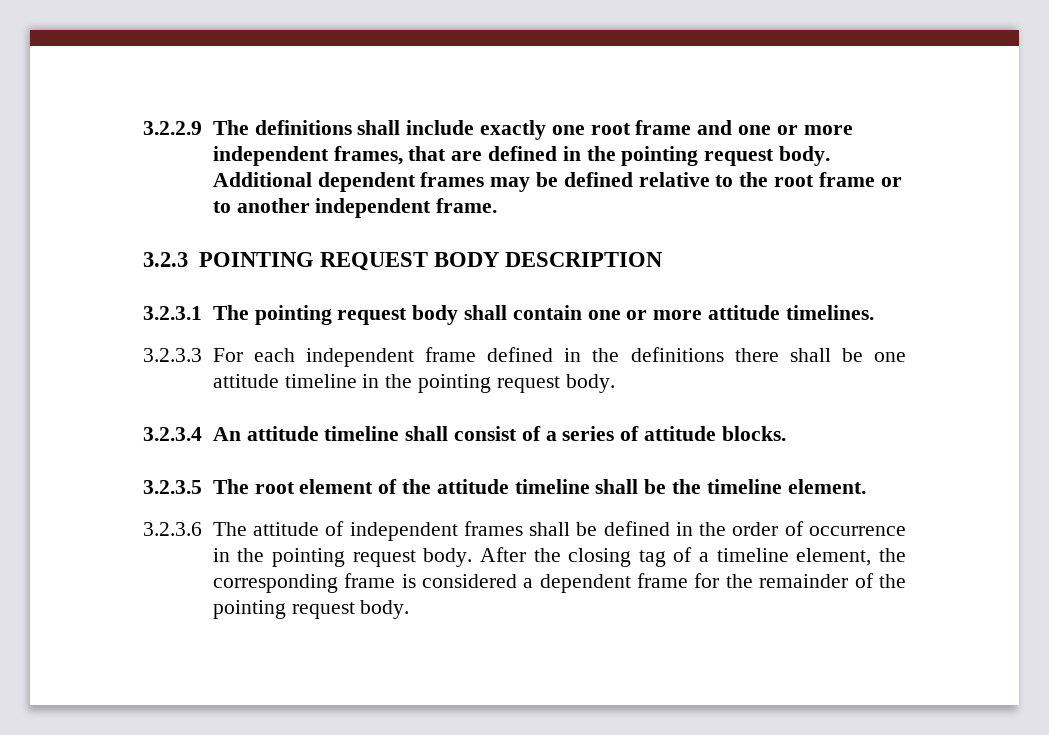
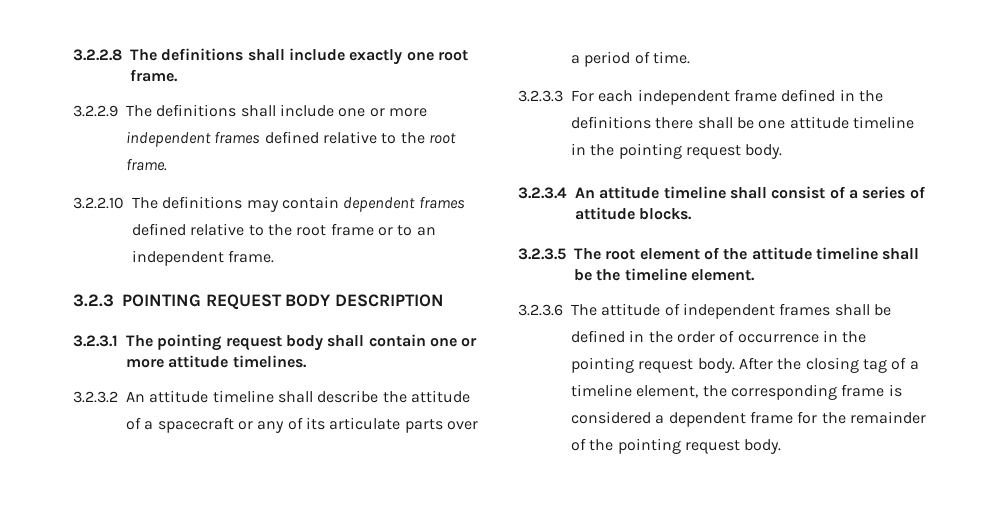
[143,121,202,135] 3.2.2.9 -> [73,49,122,61] 3.2.2.8
[635,120,853,135] [212,146,830,166] [212,172,558,192] frame and one or more independent frames, that are defined in the pointing request body. Additional dependent frames may be -> [130,69,178,82] [73,104,427,117] [126,131,456,147] [126,158,167,171] [73,196,465,212] frame. // 3.2.2.9 The definitions shall include one or more independent frames defined relative to the root frame. // 3.2.2.10 The definitions may contain dependent frames
[236,198,310,213] another -> [416,227,436,236] an
(874, 312) none -> [73,390,470,403] [126,417,478,433] [571,51,690,67] // 3.2.3.2 An attitude timeline shall describe the attitude of a spacecraft or any of its articulate parts over a period of time.

